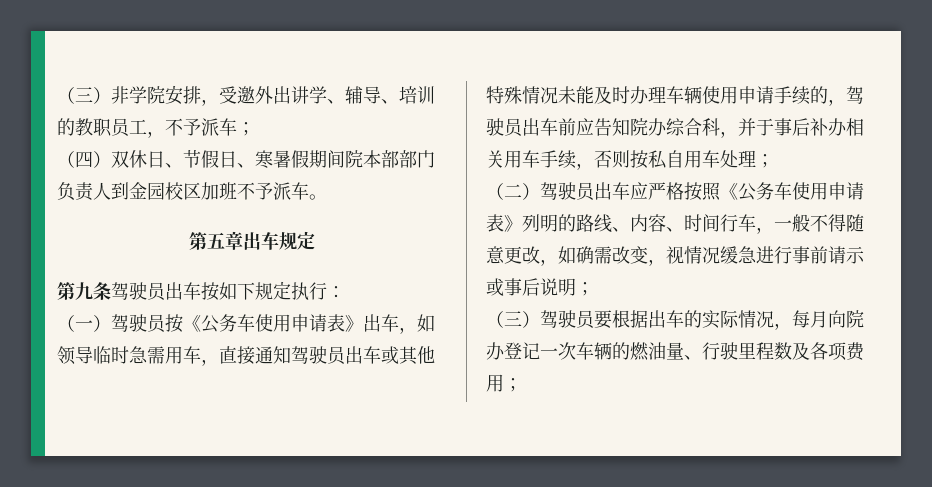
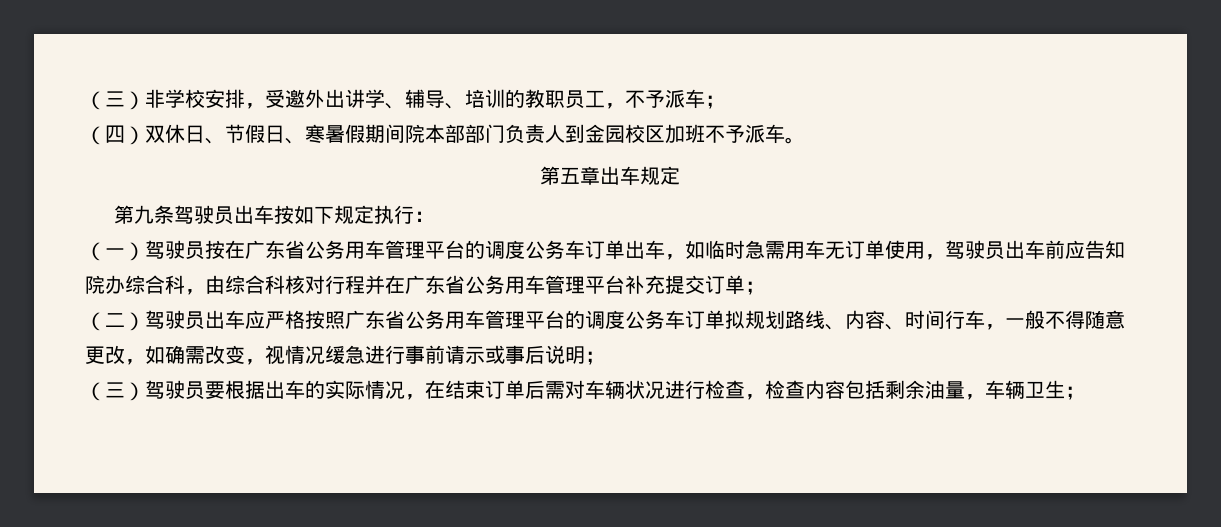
[147,86,165,104] 院 -> [185,89,205,108] 校
[183,314,363,333] 《公务车使用申请表》 -> [225,240,625,260] 在广东省公务用车管理平台的调度公务车订单
[57,346,93,365] 领导 -> (705, 249) none
[201,346,435,366] [486,86,828,105] ，直接通知驾驶员出车或其他特殊情况未能及时办理车辆使用申请手续的 -> [825,240,925,259] 无订单使用
[738,118,864,136] [486,150,756,170] 并于事后补办相关用车手续，否则按私自用车处理 -> [205,275,745,295] 由综合科核对行程并在广东省公务用车管理平台补充提交订单
[720,182,864,201] [486,214,576,232] 《公务车使用申请表》列明的 -> [345,310,785,330] 广东省公务用车管理平台的调度公务车订单拟规划
[792,310,864,328] [486,342,865,361] [486,374,504,392] 每月向院办登记一次车辆的燃油量、行驶里程数及各项费用 -> [425,380,1065,400] 在结束订单后需对车辆状况进行检查，检查内容包括剩余油量，车辆卫生

